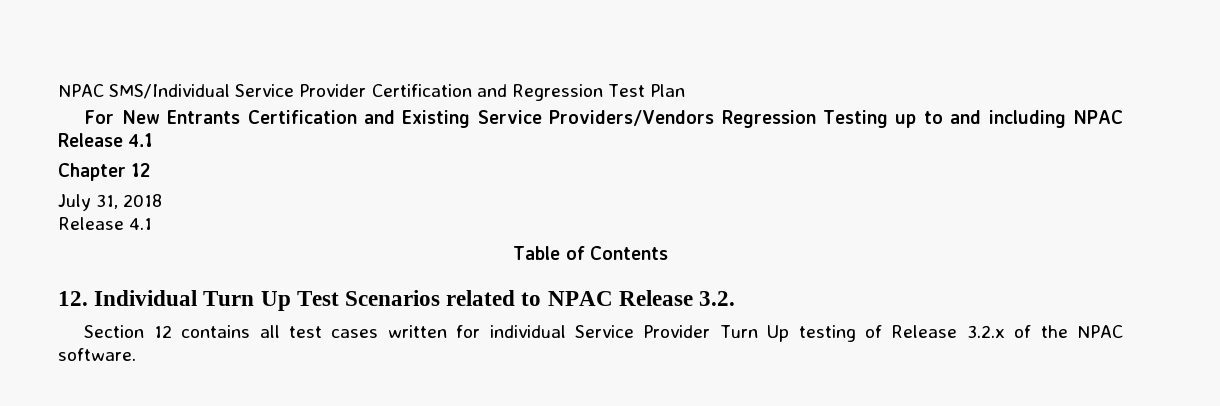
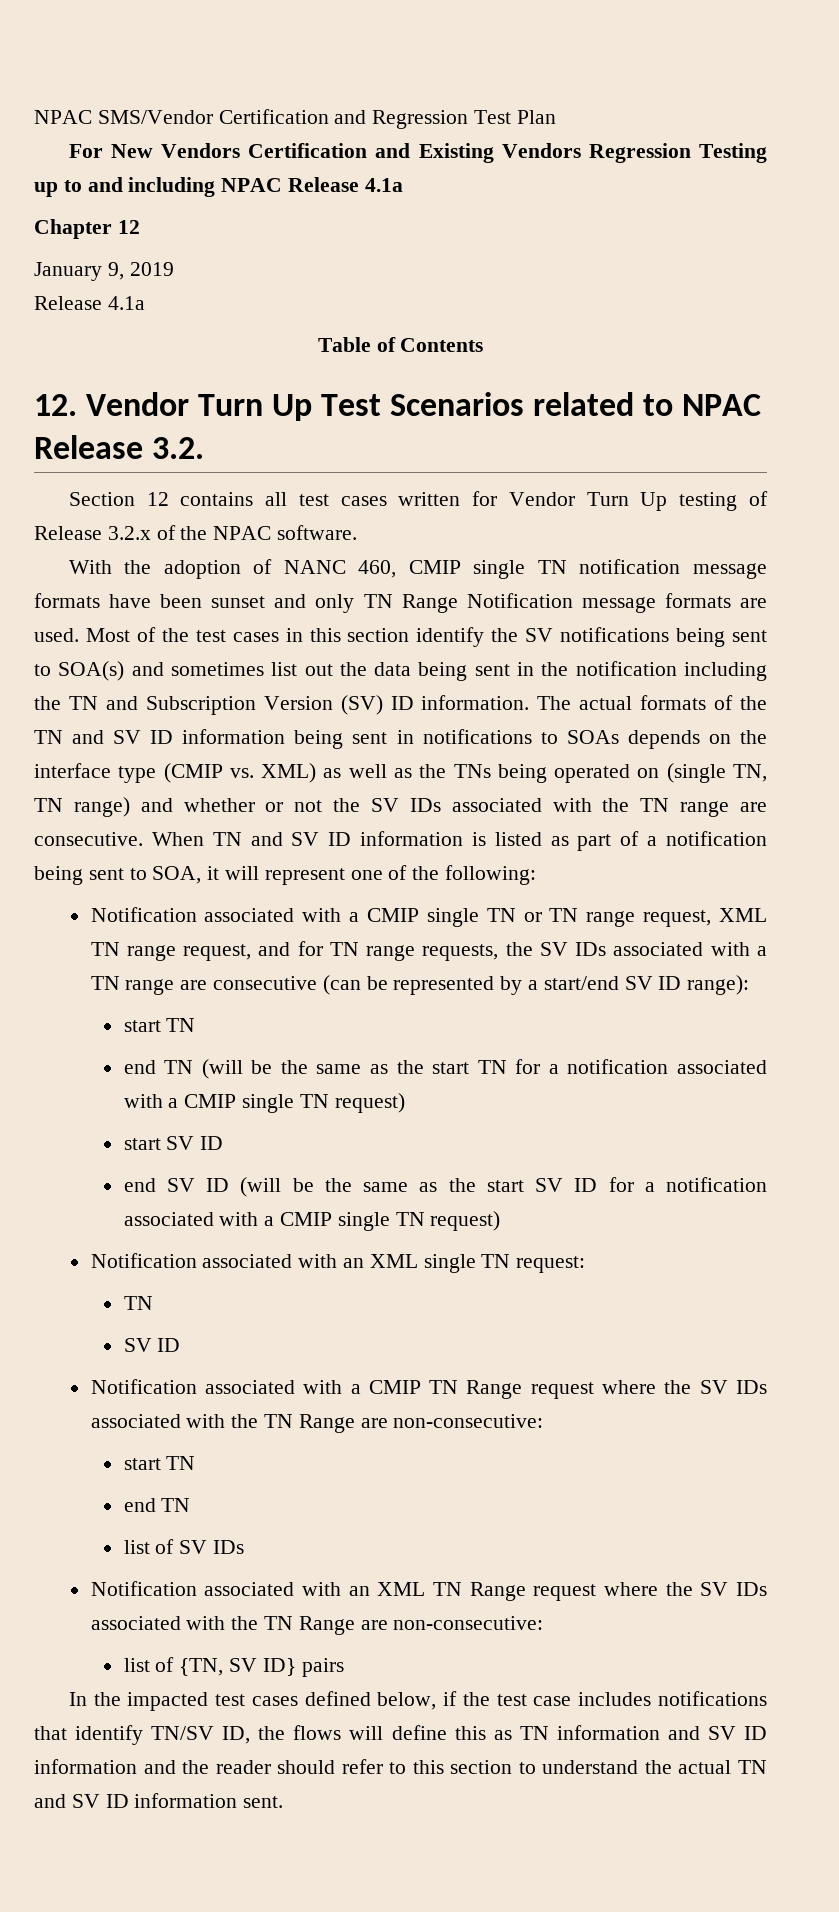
[58,84,367,99] NPAC SMS/Individual Service Provider -> [34,110,213,124] NPAC SMS/Vendor
[167,110,241,124] Entrants -> [161,143,241,158] Vendors
[477,110,715,126] Service Providers/Vendors -> [501,143,581,158] Vendors
[128,133,154,147] 4.1 -> [364,178,403,192] 4.1a
[58,194,163,211] [58,217,153,230] July 31, 2018 // Release 4.1 -> [34,262,174,281] [34,296,145,310] January 9, 2019 // Release 4.1a
[94,290,198,306] Individual -> [86,392,190,416] Vendor
[489,325,711,338] individual Service Provider -> [508,492,575,506] Vendor
(136, 354) none -> [68,559,767,579] [34,593,767,613] [34,627,768,647] [34,661,767,681] [34,695,767,715] [34,729,768,749] [34,763,768,783] [34,797,767,817] [34,831,767,851] [34,865,537,885] [90,907,768,927] [90,941,768,961] [90,975,750,995] [123,1018,196,1032] [123,1059,768,1079] [123,1093,405,1113] [123,1136,224,1150] [123,1177,767,1197] [123,1211,501,1231] [90,1253,586,1273] [123,1296,153,1310] [123,1338,181,1352] [90,1379,767,1399] [90,1414,544,1433] [123,1456,196,1470] [123,1498,191,1512] [123,1539,245,1554] [90,1581,767,1601] [90,1616,544,1635] [123,1657,344,1677] [68,1691,767,1711] [34,1725,767,1745] [34,1759,768,1774] [34,1793,284,1808] // With the adoption of NANC 460, CMIP single TN notification message formats have been sunset and only TN Range Notification message formats are used. Most of the test cases in this section identify the SV notifications being sent to SOA(s) and sometimes list out the data being sent in the notification including the TN and Subscription Version (SV) ID information. The actual formats of the TN and SV ID information being sent in notifications to SOAs depends on the interface type (CMIP vs. XML) as well as the TNs being operated on (single TN, TN range) and whether or not the SV IDs associated with the TN range are consecutive. When TN and SV ID information is listed as part of a notification being sent to SOA, it will represent one of the following: // Notification associated with a CMIP single TN or TN range request, XML TN range request, and for TN range requests, the SV IDs associated with a TN range are consecutive (can be represented by a start/end SV ID range): // start TN // end TN (will be the same as the start TN for a notification associated with a CMIP single TN request) // start SV ID // end SV ID (will be the same as the start SV ID for a notification associated with a CMIP single TN request) // Notification associated with an XML single TN request: // TN // SV ID // Notification associated with a CMIP TN Range request where the SV IDs associated with the TN Range are non-consecutive: // start TN // end TN // list of SV IDs // Notification associated with an XML TN Range request where the SV IDs associated with the TN Range are non-consecutive: // list of {TN, SV ID} pairs // In the impacted test cases defined below, if the test case includes notifications that identify TN/SV ID, the flows will define this as TN information and SV ID information and the reader should refer to this section to understand the actual TN and SV ID information sent.

